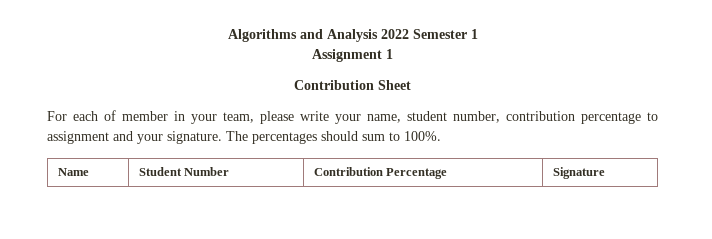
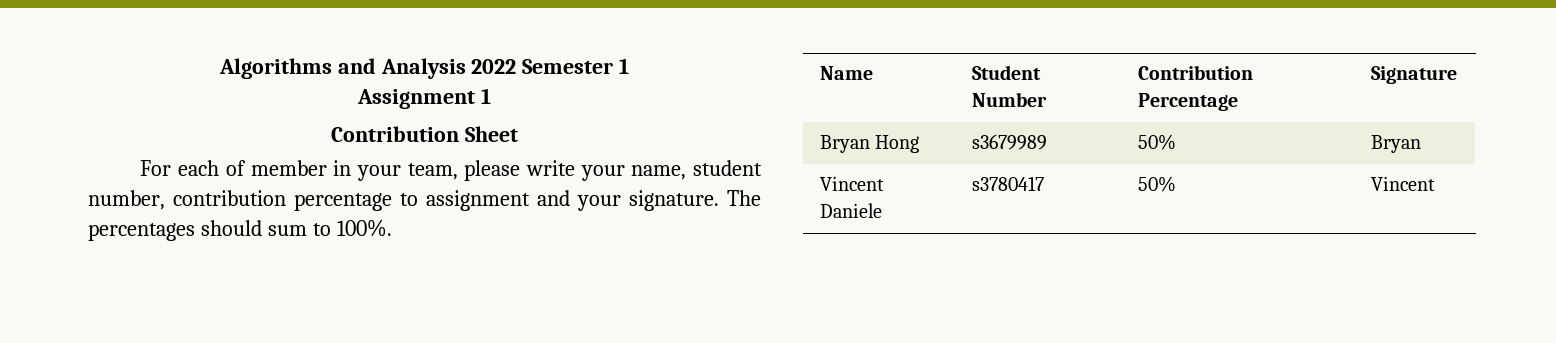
(605, 173) none -> [819,135,920,153] [971,134,1047,150] [1137,134,1176,150] [1370,135,1421,153] [819,176,884,191] [819,203,882,218] [971,176,1044,191] [1137,176,1176,192] [1370,176,1435,191] // Bryan Hong | s3679989 | 50% | Bryan // Vincent Daniele | s3780417 | 50% | Vincent

